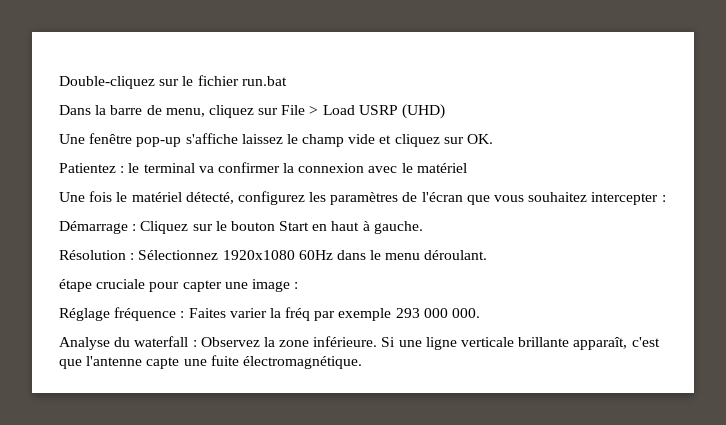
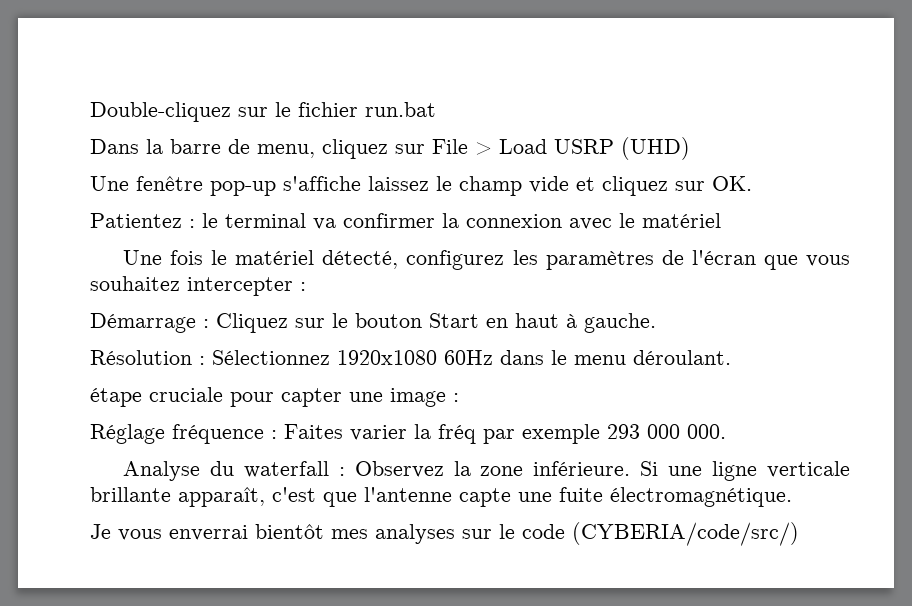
(362, 362) none -> [90,522,799,546] // Je vous enverrai bientôt mes analyses sur le code (CYBERIA/code/src/)

